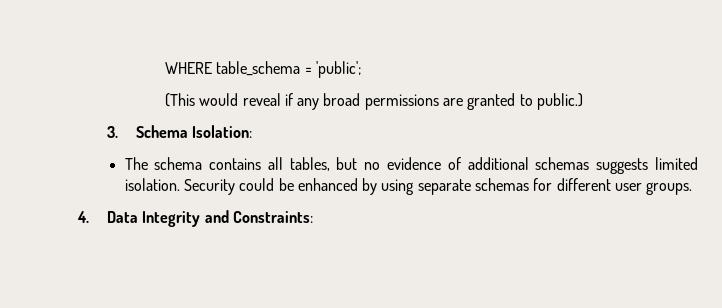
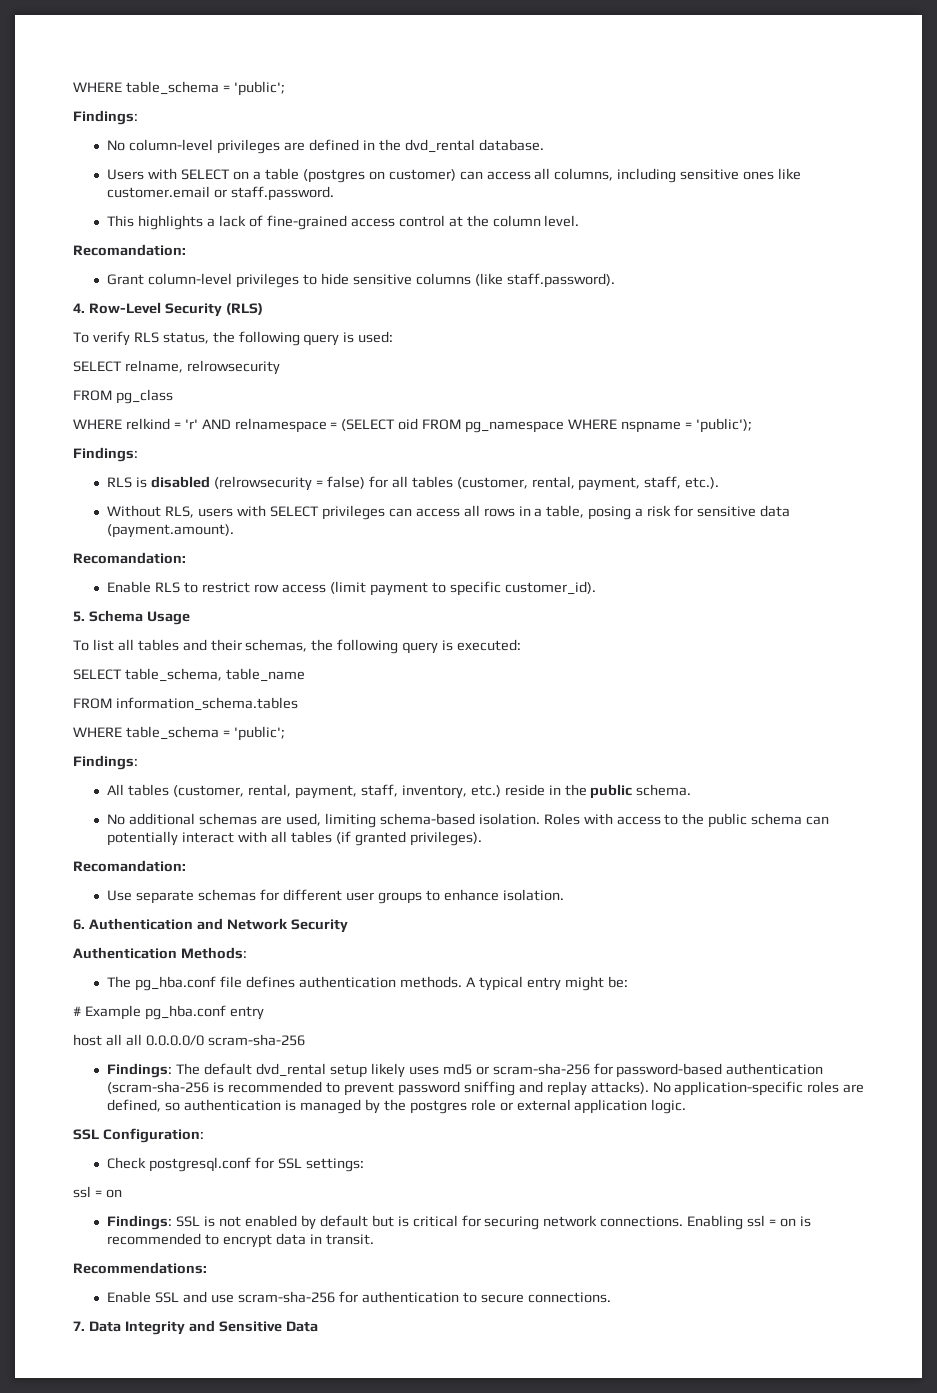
[164,61,361,78] [164,93,584,110] [106,125,253,138] [124,157,698,174] [124,178,415,195] WHERE table_schema = 'public'; // (This would reveal if any broad permissions are granted to public.) // 3. Schema Isolation: // The schema contains all tables, but no evidence of additional schemas suggests limited isolation. Security could be enhanced by using -> [73,81,285,96] [73,110,138,125] [107,139,544,154] [107,168,801,183] [107,186,335,201] [107,215,580,230] [73,244,186,256] [107,273,615,288] [73,302,263,317] [73,331,394,346] [73,360,280,375] [73,389,173,404] [73,418,752,433] [73,447,138,462] [107,476,720,491] [107,505,790,520] [107,524,235,538] [73,552,186,564] [107,581,596,596] [73,610,190,625] [73,639,522,654] [73,668,305,682] [73,697,298,711] [73,726,285,741] [73,755,138,770] [107,784,692,799] [107,813,830,828] [107,831,482,846] [73,860,186,872] [107,890,133,901] WHERE table_schema = 'public'; // Findings: // No column-level privileges are defined in the dvd_rental database. // Users with SELECT on a table (postgres on customer) can access all columns, including sensitive ones like customer.email or staff.password. // This highlights a lack of fine-grained access control at the column level. // Recomandation: // Grant column-level privileges to hide sensitive columns (like staff.password). // 4. Row-Level Security (RLS) // To verify RLS status, the following query is used: // SELECT relname, relrowsecurity // FROM pg_class // WHERE relkind = 'r' AND relnamespace = (SELECT oid FROM pg_namespace WHERE nspname = 'public'); // Findings: // RLS is disabled (relrowsecurity = false) for all tables (customer, rental, payment, staff, etc.). // Without RLS, users with SELECT privileges can access all rows in a table, posing a risk for sensitive data (payment.amount). // Recomandation: // Enable RLS to restrict row access (limit payment to specific customer_id). // 5. Schema Usage // To list all tables and their schemas, the following query is executed: // SELECT table_schema, table_name // FROM information_schema.tables // WHERE table_schema = 'public'; // Findings: // All tables (customer, rental, payment, staff, inventory, etc.) reside in the public schema. // No additional schemas are used, limiting schema-based isolation. Roles with access to the public schema can potentially interact with all tables (if granted privileges). // Recomandation: // Use
[646,182,693,195] [77,211,89,223] groups. // 4. -> [377,889,564,904] [73,918,348,933] [73,947,247,959] [107,976,628,991] [73,1005,264,1020] [73,1034,305,1046] [107,1063,824,1078] [107,1081,865,1096] [107,1099,687,1114] [73,1128,204,1143] [107,1157,365,1172] [73,1186,122,1198] [107,1215,811,1230] [107,1233,374,1248] [73,1262,207,1274] [107,1291,611,1303] [73,1321,85,1331] groups to enhance isolation. // 6. Authentication and Network Security // Authentication Methods: // The pg_hba.conf file defines authentication methods. A typical entry might be: // # Example pg_hba.conf entry // host all all 0.0.0.0/0 scram-sha-256 // Findings: The default dvd_rental setup likely uses md5 or scram-sha-256 for password-based authentication (scram-sha-256 is recommended to prevent password sniffing and replay attacks). No application-specific roles are defined, so authentication is managed by the postgres role or external application logic. // SSL Configuration: // Check postgresql.conf for SSL settings: // ssl = on // Findings: SSL is not enabled by default but is critical for securing network connections. Enabling ssl = on is recommended to encrypt data in transit. // Recommendations: // Enable SSL and use scram-sha-256 for authentication to secure connections. // 7.
[232,211,313,223] Constraints: -> [218,1321,318,1332] Sensitive Data

